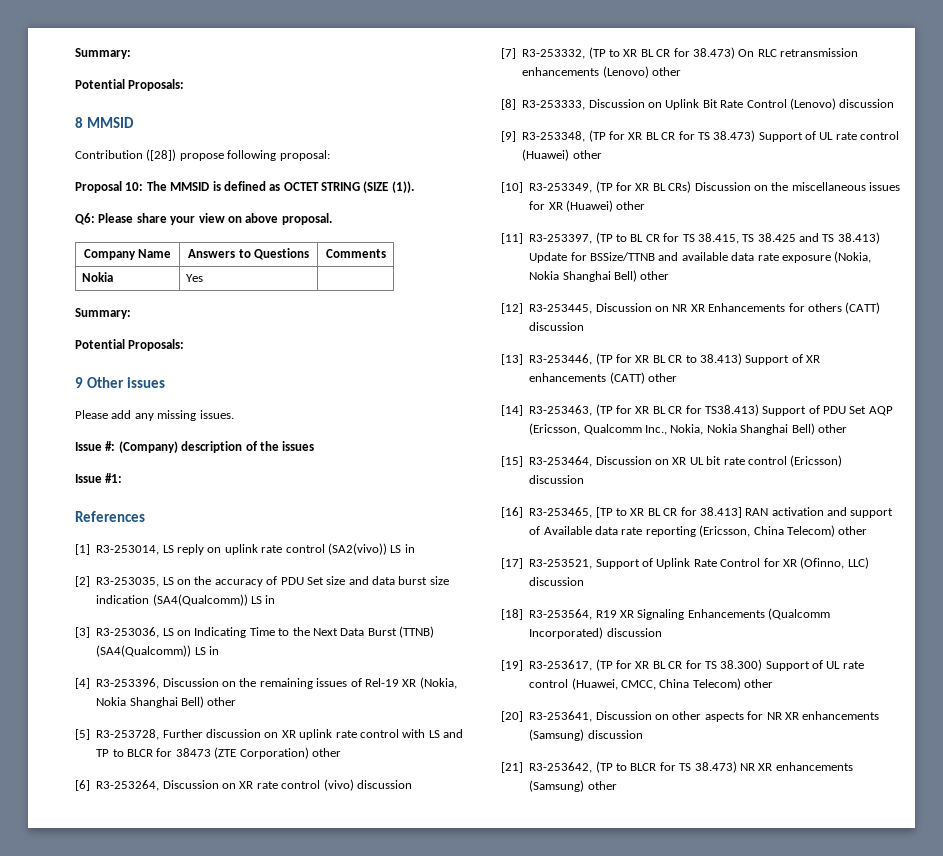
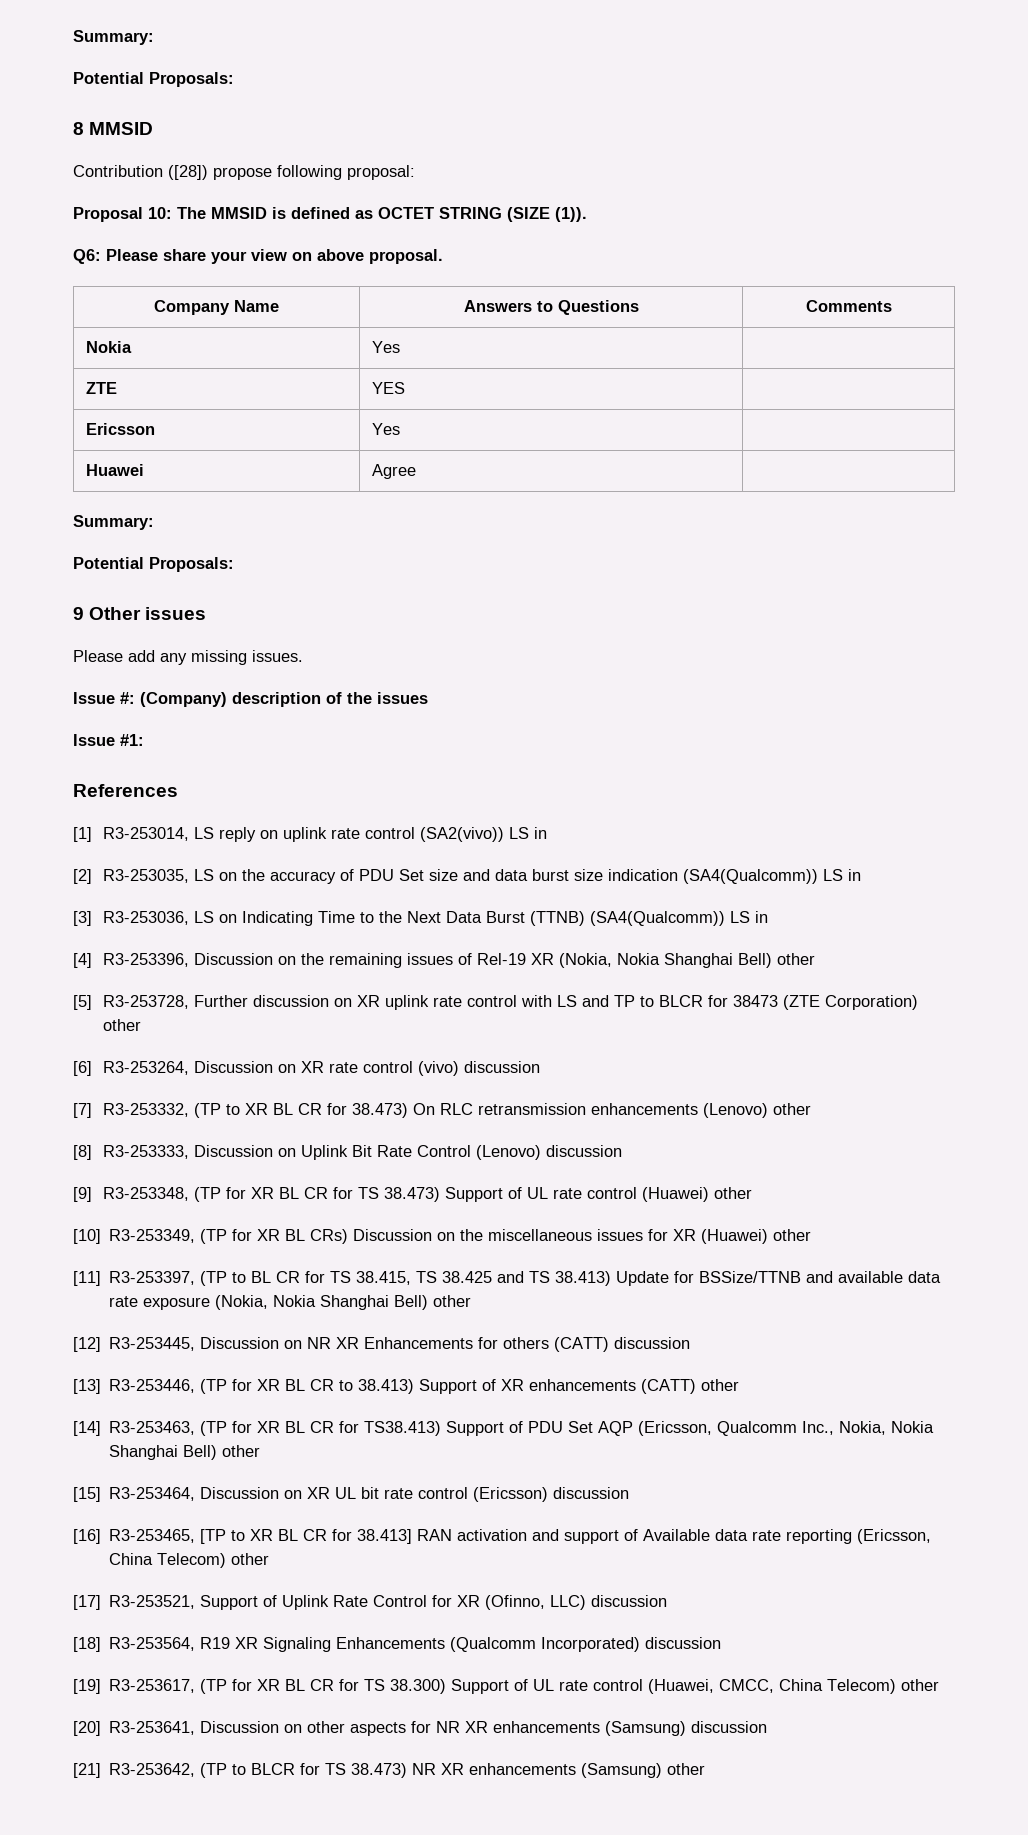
(204, 278) none -> [85,382,117,394] [371,382,405,394] [85,423,155,435] [371,423,400,435] [85,464,144,476] [371,464,416,479] // ZTE | YES | // Ericsson | Yes | // Huawei | Agree |

